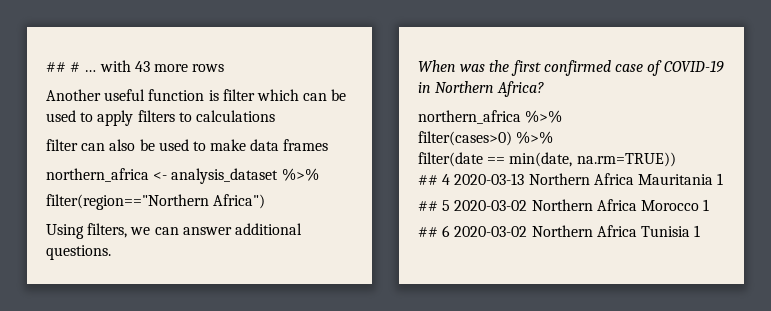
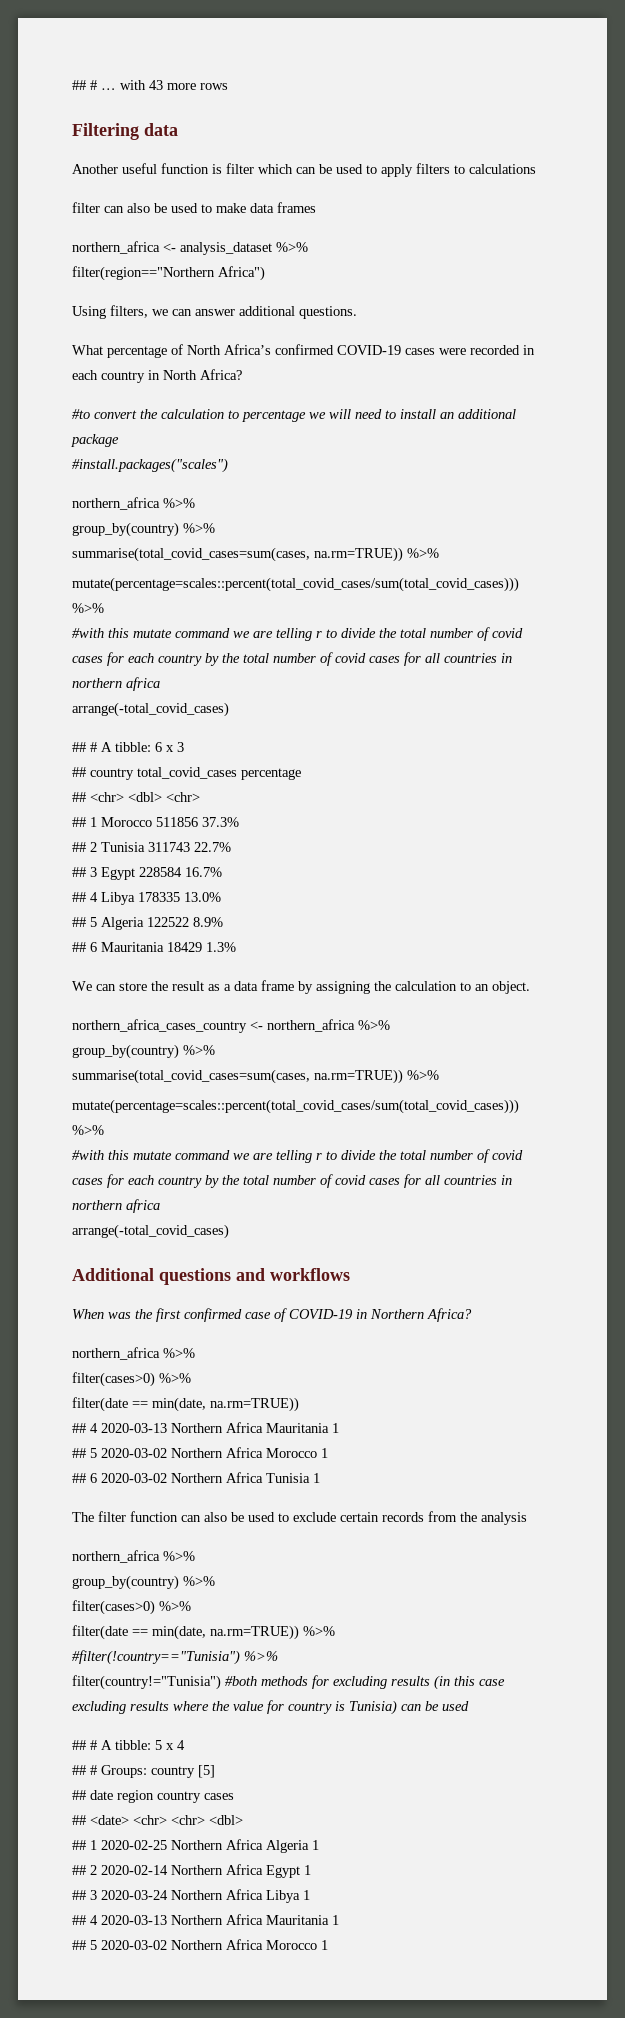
(225, 68) none -> [72,123,178,140] // Filtering data
(111, 252) none -> [72,344,535,358] [72,369,242,383] [72,409,516,422] [71,434,119,447] [72,458,228,473] [72,497,195,510] [72,522,215,537] [72,547,439,562] [72,577,519,592] [72,603,104,613] [72,627,523,641] [72,652,512,666] [72,677,160,691] [72,702,229,717] [72,742,184,752] [72,767,301,780] [72,792,200,802] [72,817,239,827] [72,842,231,852] [72,867,222,880] [72,892,221,905] [72,917,223,930] [72,942,236,952] [72,980,530,994] [72,1019,390,1033] [72,1044,215,1059] [72,1069,439,1084] [72,1099,519,1114] [72,1125,104,1135] [72,1149,523,1163] [72,1174,512,1188] [72,1199,160,1213] [72,1224,229,1239] [72,1268,350,1285] // What percentage of North Africa’s confirmed COVID-19 cases were recorded in each country in North Africa? // #to convert the calculation to percentage we will need to install an additional package // #install.packages("scales") // northern_africa %>% // group_by(country) %>% // summarise(total_covid_cases=sum(cases, na.rm=TRUE)) %>% // mutate(percentage=scales::percent(total_covid_cases/sum(total_covid_cases))) %>% // #with this mutate command we are telling r to divide the total number of covid cases for each country by the total number of covid cases for all countries in northern africa // arrange(-total_covid_cases) // ## # A tibble: 6 x 3 // ## country total_covid_cases percentage // ## <chr> <dbl> <chr> // ## 1 Morocco 511856 37.3% // ## 2 Tunisia 311743 22.7% // ## 3 Egypt 228584 16.7% // ## 4 Libya 178335 13.0% // ## 5 Algeria 122522 8.9% // ## 6 Mauritania 18429 1.3% // We can store the result as a data frame by assigning the calculation to an object. // northern_africa_cases_country <- northern_africa %>% // group_by(country) %>% // summarise(total_covid_cases=sum(cases, na.rm=TRUE)) %>% // mutate(percentage=scales::percent(total_covid_cases/sum(total_covid_cases))) %>% // #with this mutate command we are telling r to divide the total number of covid cases for each country by the total number of covid cases for all countries in northern africa // arrange(-total_covid_cases) // Additional questions and workflows
(701, 231) none -> [72,1511,527,1525] [72,1550,195,1563] [72,1575,215,1590] [72,1600,191,1615] [72,1625,335,1640] [72,1650,278,1665] [72,1675,505,1690] [72,1700,469,1715] [72,1740,185,1750] [72,1765,215,1778] [72,1790,234,1803] [72,1815,243,1825] [72,1839,319,1853] [72,1864,311,1878] [72,1889,310,1903] [72,1914,339,1925] [72,1939,328,1950] // The filter function can also be used to exclude certain records from the analysis // northern_africa %>% // group_by(country) %>% // filter(cases>0) %>% // filter(date == min(date, na.rm=TRUE)) %>% // #filter(!country=="Tunisia") %>% // filter(country!="Tunisia") #both methods for excluding results (in this case excluding results where the value for country is Tunisia) can be used // ## # A tibble: 5 x 4 // ## # Groups: country [5] // ## date region country cases // ## <date> <chr> <chr> <dbl> // ## 1 2020-02-25 Northern Africa Algeria 1 // ## 2 2020-02-14 Northern Africa Egypt 1 // ## 3 2020-03-24 Northern Africa Libya 1 // ## 4 2020-03-13 Northern Africa Mauritania 1 // ## 5 2020-03-02 Northern Africa Morocco 1

